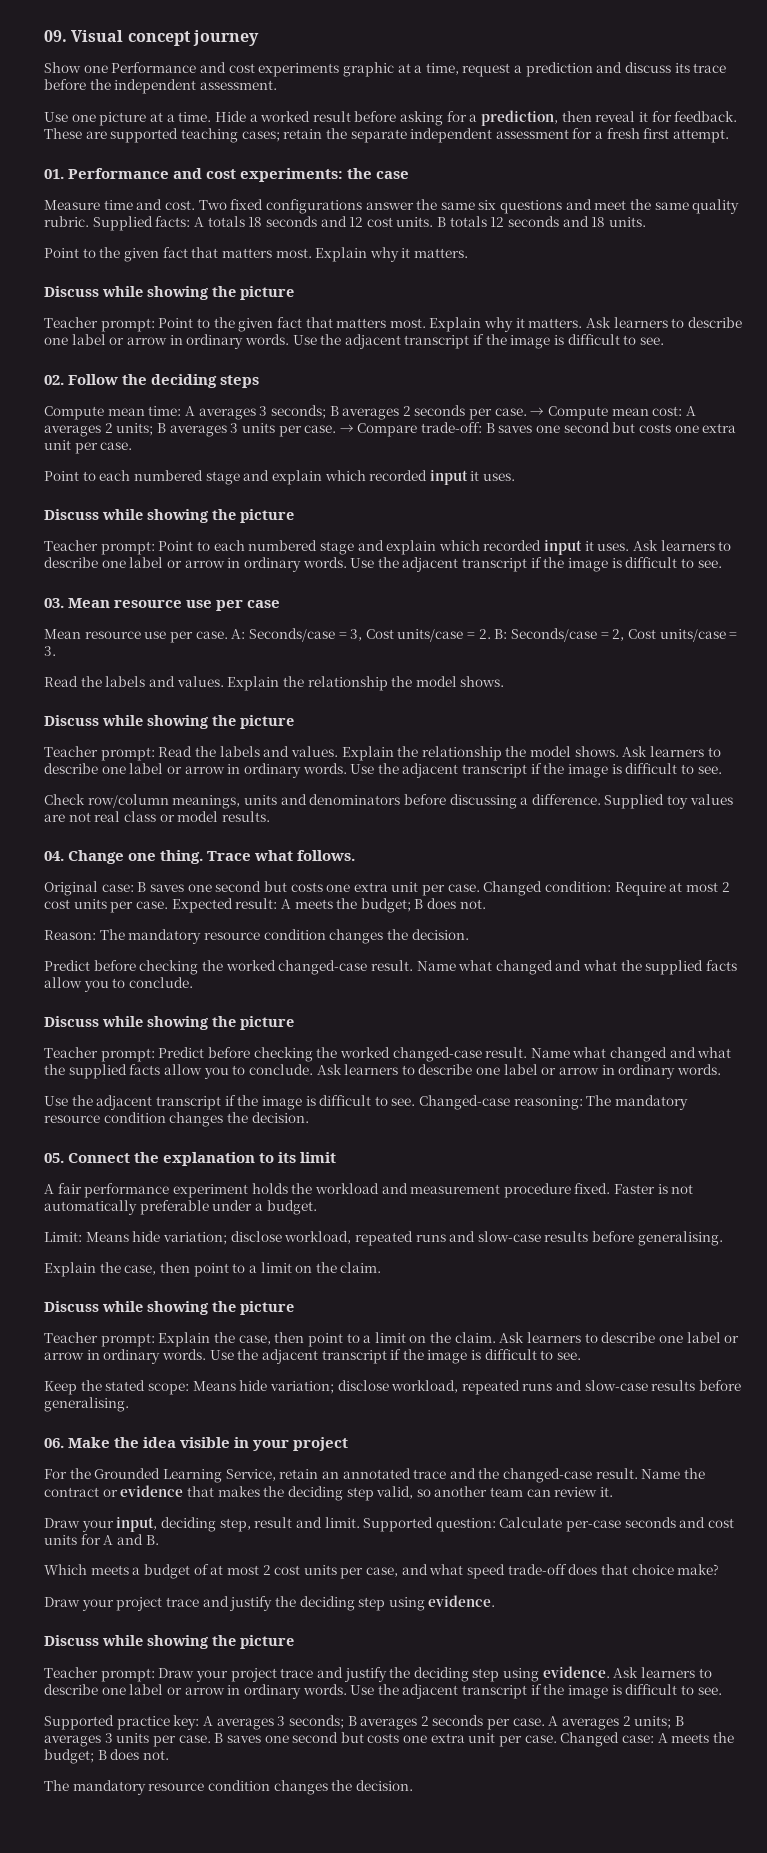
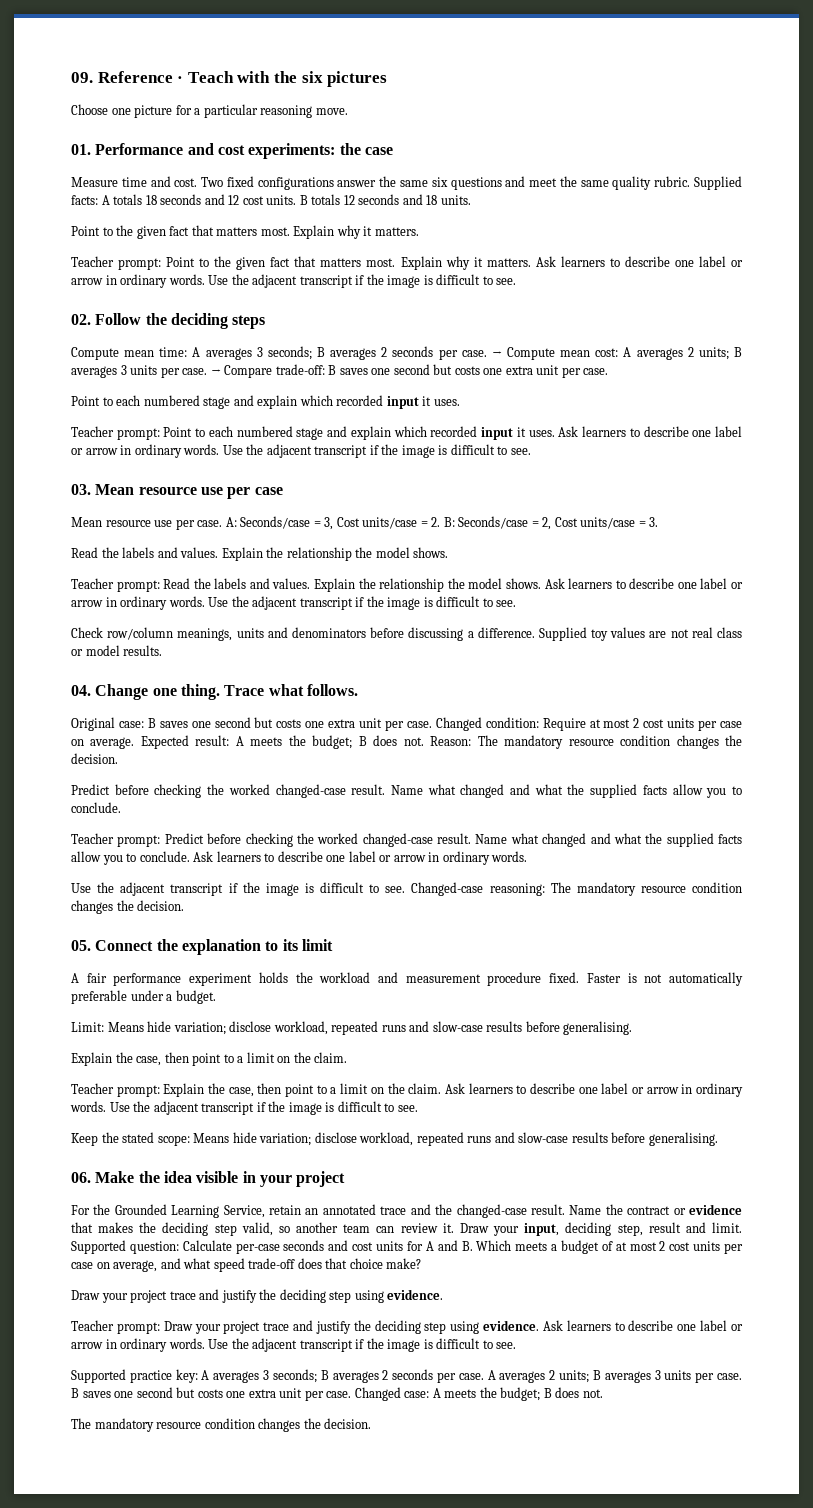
[71,30,259,46] [44,62,727,77] [44,79,277,94] [44,110,738,126] [44,128,730,143] Visual concept journey // Show one Performance and cost experiments graphic at a time, request a prediction and discuss its trace before the independent assessment. // Use one picture at a time. Hide a worked result before asking for a prediction, then reveal it for feedback. These are supported teaching cases; retain the separate independent assessment for a fresh first attempt. -> [97,71,388,87] [71,104,348,118] Reference · Teach with the six pictures // Choose one picture for a particular reasoning move.
[44,286,294,300] // Discuss while showing the picture -> (419, 231) none
[44,509,294,523] // Discuss while showing the picture -> (460, 402) none
[44,715,294,729] // Discuss while showing the picture -> (449, 552) none
[135,901,168,909] case. -> [719,721,742,728] [71,737,135,749] case on average.
(486, 904) // -> (424, 741) none
[44,1016,294,1030] // Discuss while showing the picture -> (121, 807) none
[44,1301,294,1315] // Discuss while showing the picture -> (348, 1057) none
(614, 1492) // -> (454, 1228) none
(159, 1540) // -> (473, 1246) none
[366,1567,399,1577] case, -> [71,1260,158,1272] case on average,
[44,1635,294,1649] // Discuss while showing the picture -> (444, 1294) none

